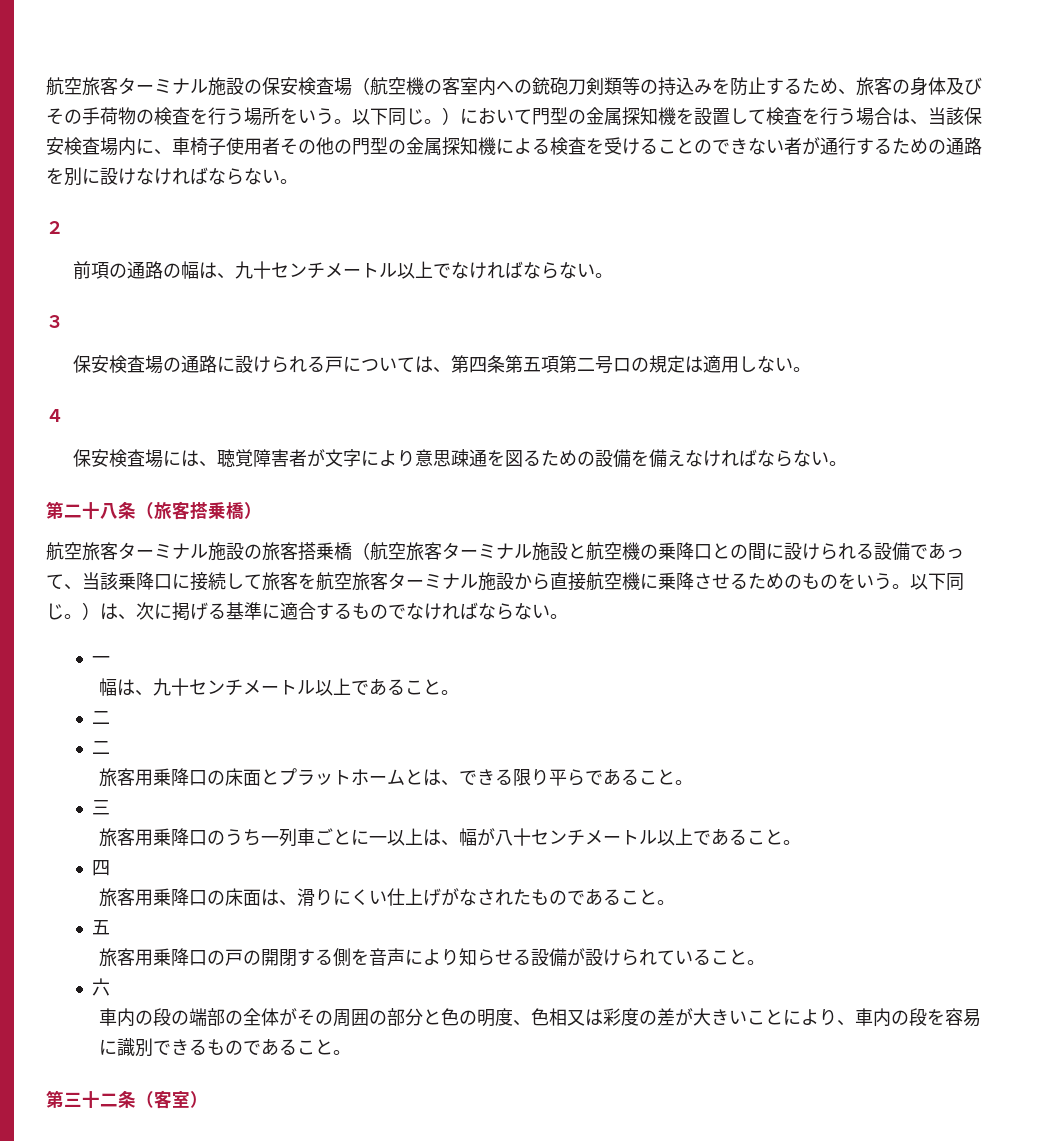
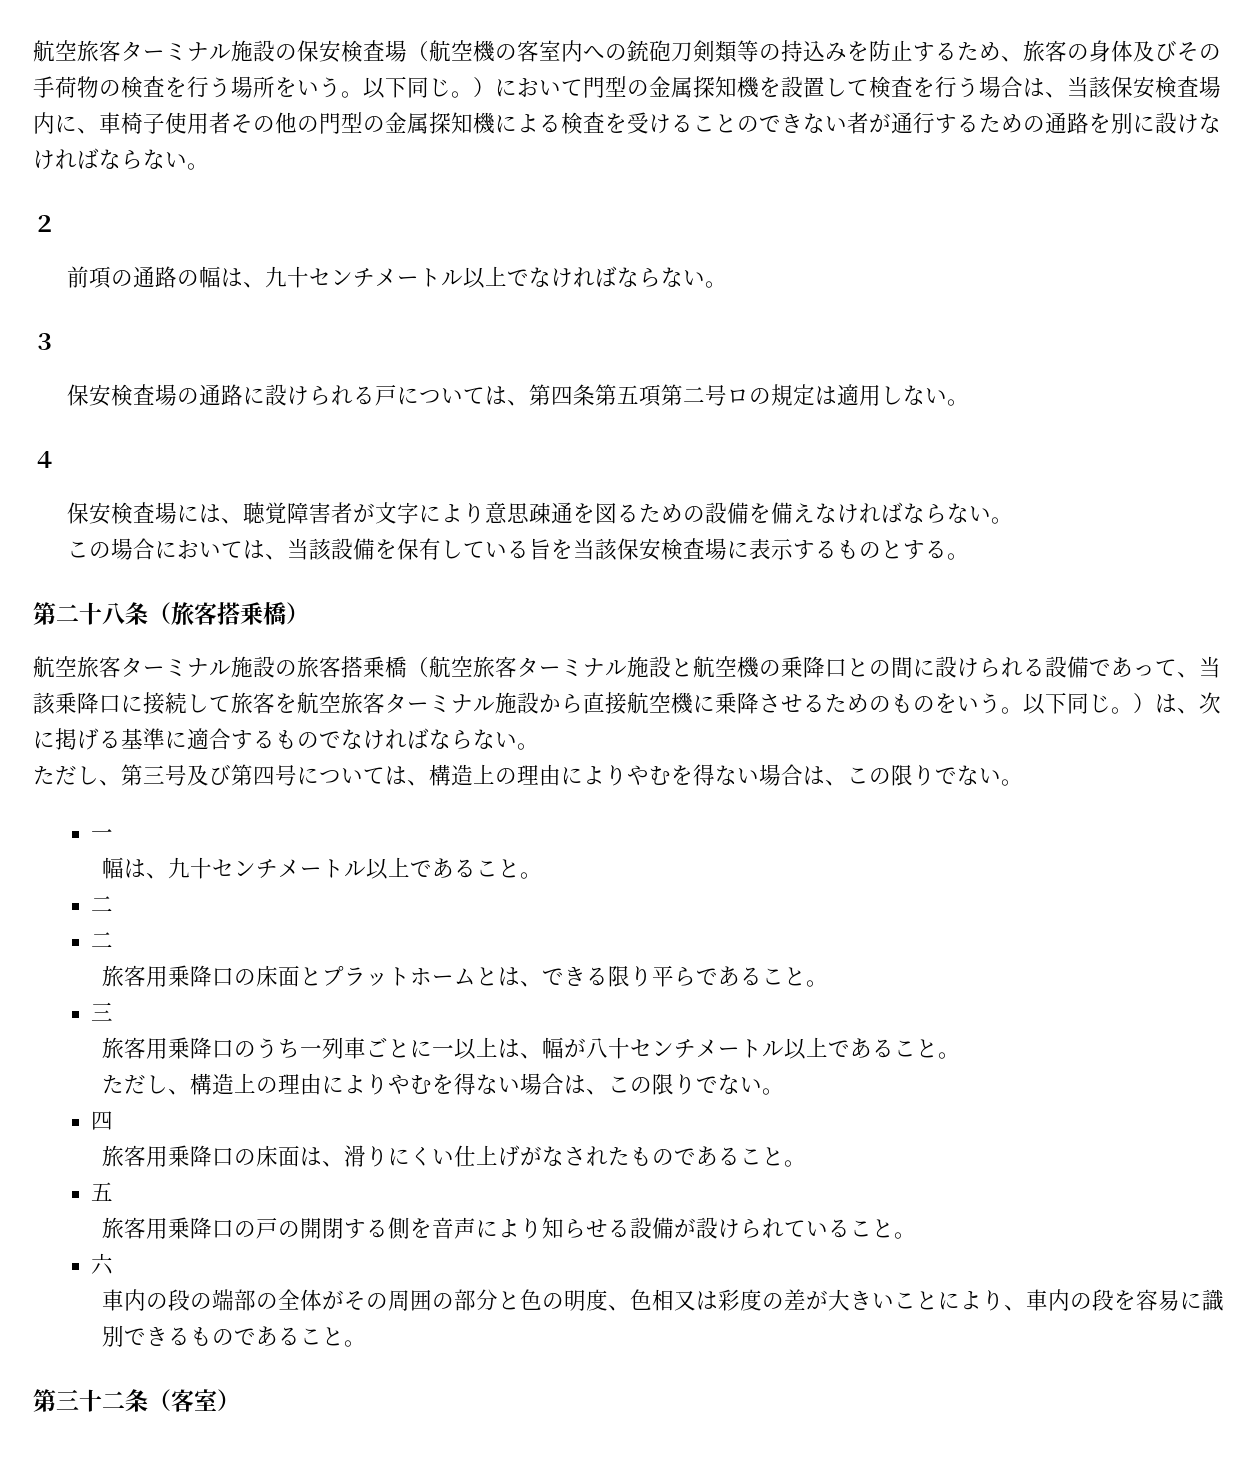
(847, 463) none -> [67,538,970,561] // この場合においては、当該設備を保有している旨を当該保安検査場に表示するものとする。
(568, 616) none -> [33,764,1023,786] // ただし、第三号及び第四号については、構造上の理由によりやむを得ない場合は、この限りでない。
(802, 842) none -> [101,1073,784,1095] // ただし、構造上の理由によりやむを得ない場合は、この限りでない。

